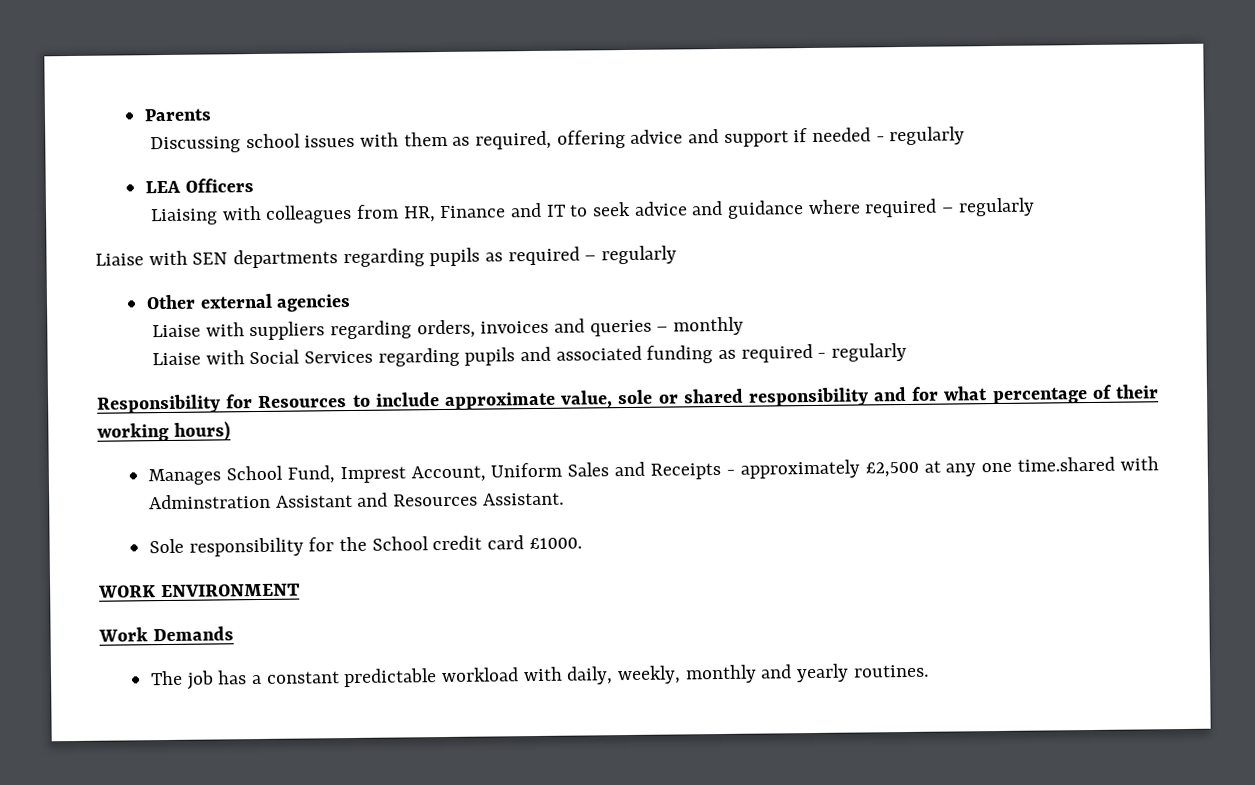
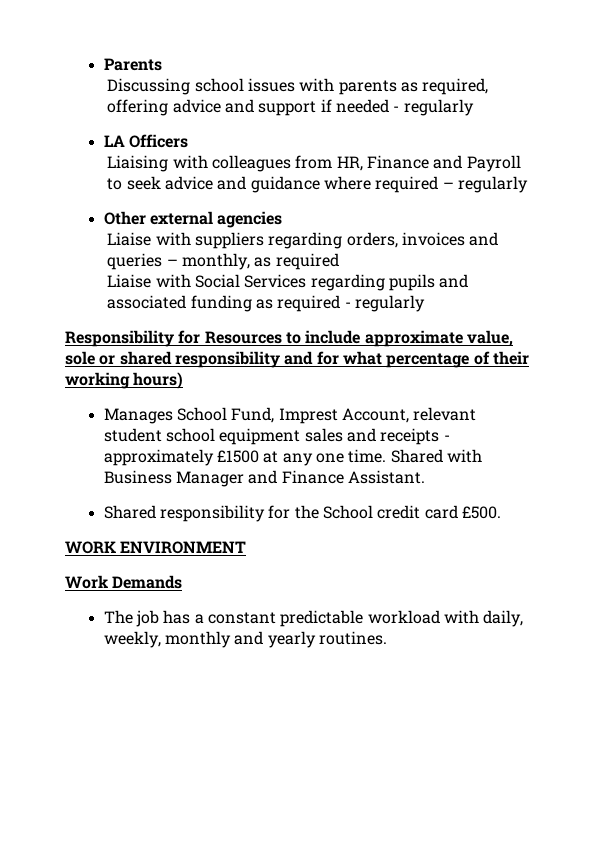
[403,131,448,147] them -> [338,80,397,95] parents
[145,180,182,194] LEA -> [103,135,125,147] LA
[545,204,566,217] IT -> [466,155,521,172] Payroll
[95,245,678,269] // Liaise with SEN departments regarding pupils as required – regularly -> (528, 184) none
[672,316,744,336] monthly -> [181,253,339,270] monthly, as required
[490,461,722,480] Uniform Sales and Receipts -> [413,407,477,421] [103,428,440,445] relevant student school equipment sales and receipts
[864,461,919,478] £2,500 -> [217,450,260,463] £1500
[1017,456,1160,472] [149,492,479,510] time.shared with Adminstration Assistant and Resources -> [348,449,483,463] [103,470,344,487] time. Shared with Business Manager and Finance
[149,538,185,554] Sole -> [103,505,156,519] Shared
[528,537,582,550] £1000. -> [462,506,502,519] £500.

